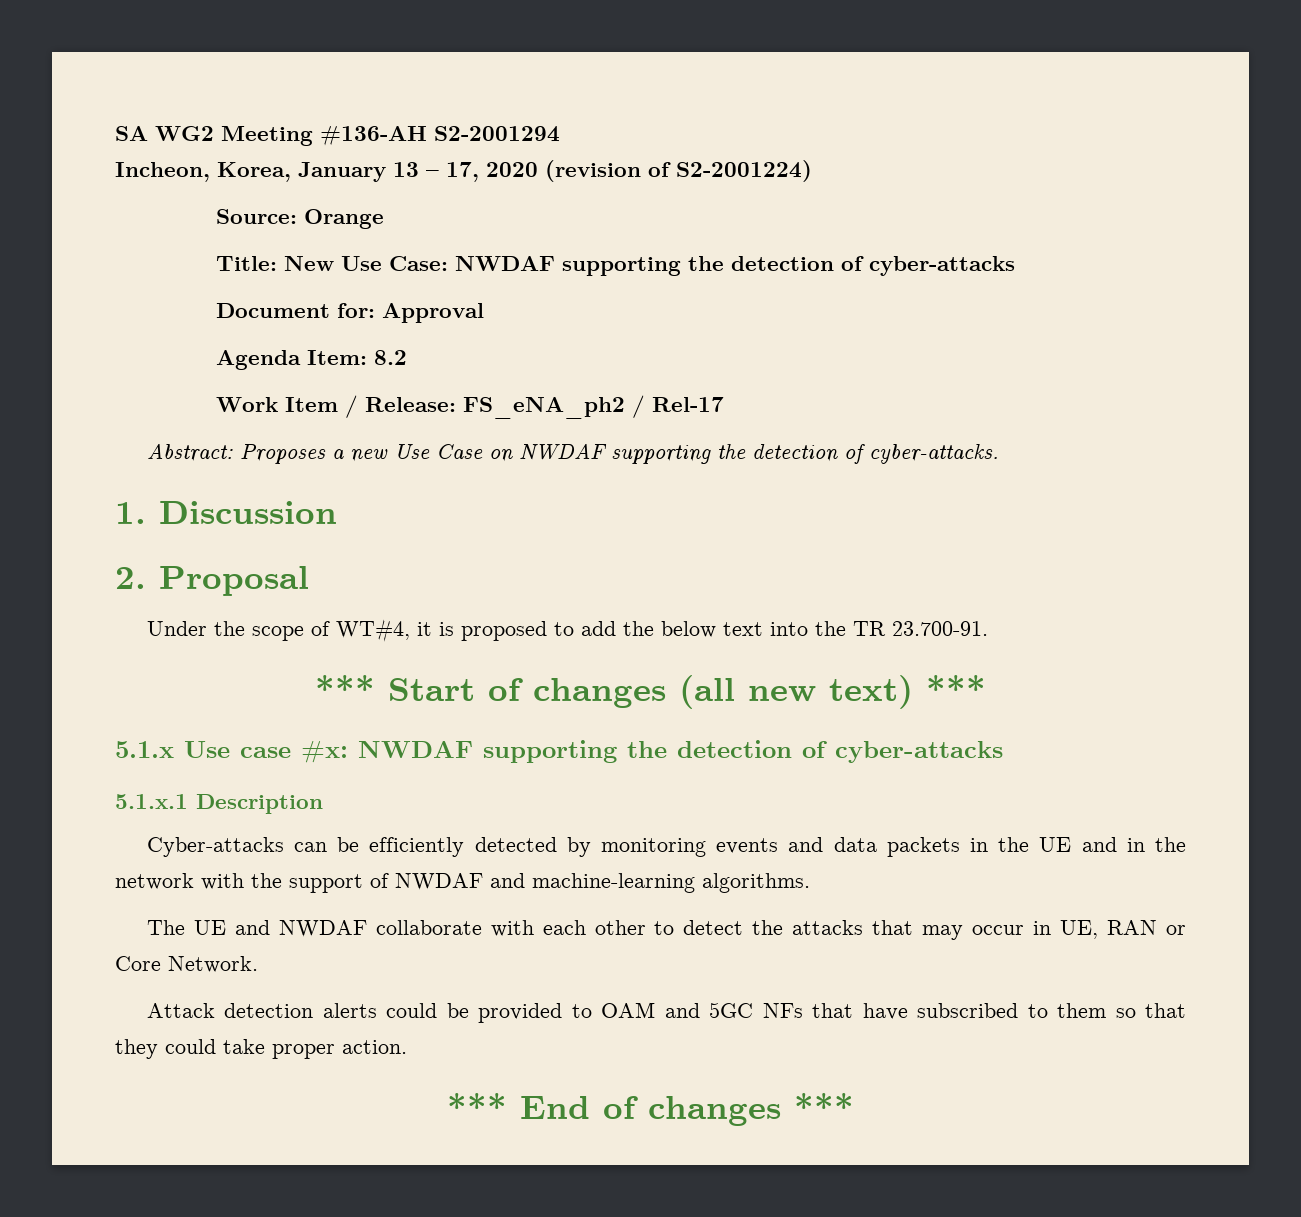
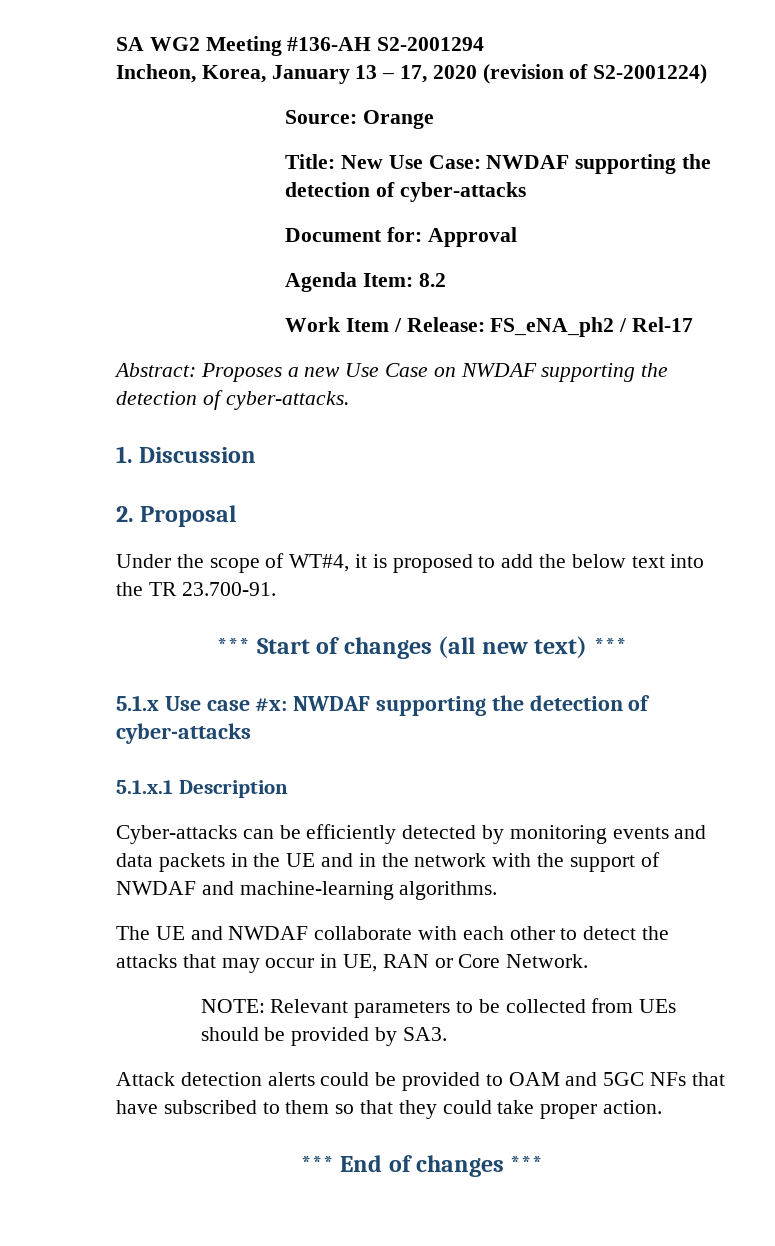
(258, 964) none -> [200,998,677,1018] [200,1027,447,1046] // NOTE: Relevant parameters to be collected from UEs should be provided by SA3.

